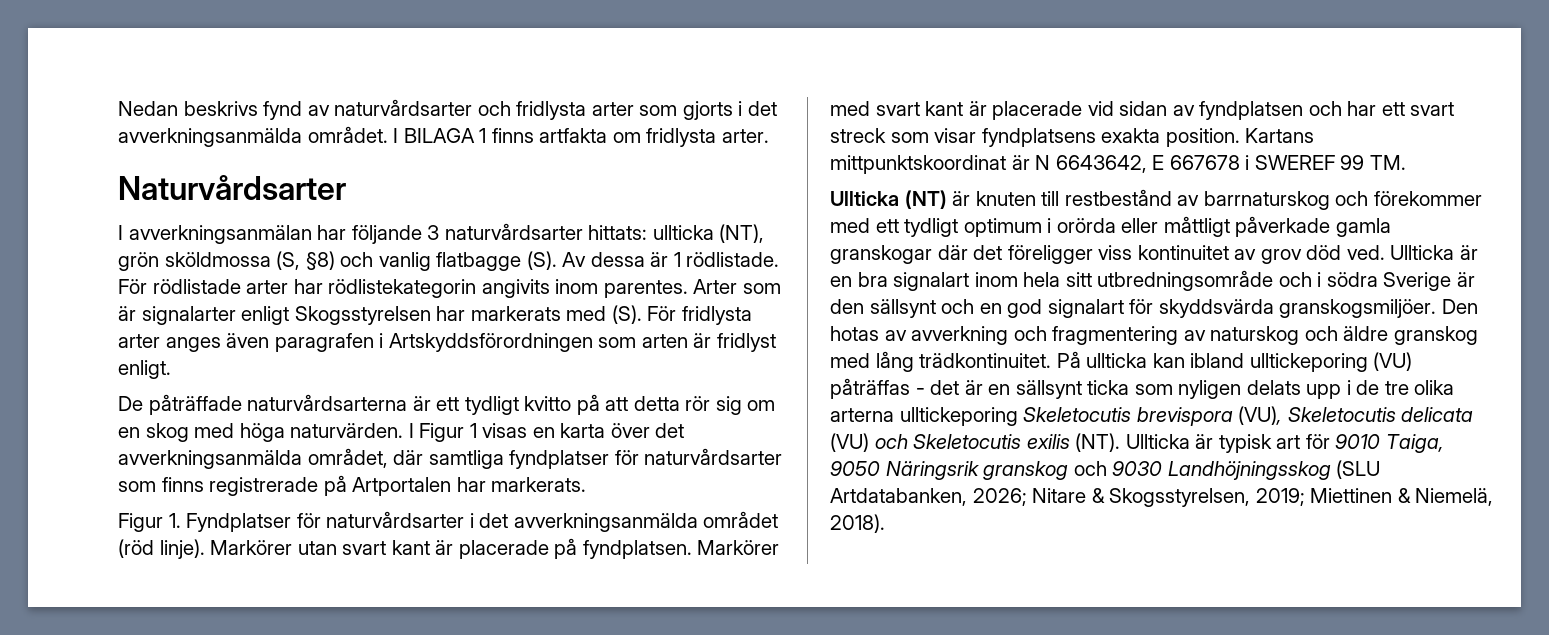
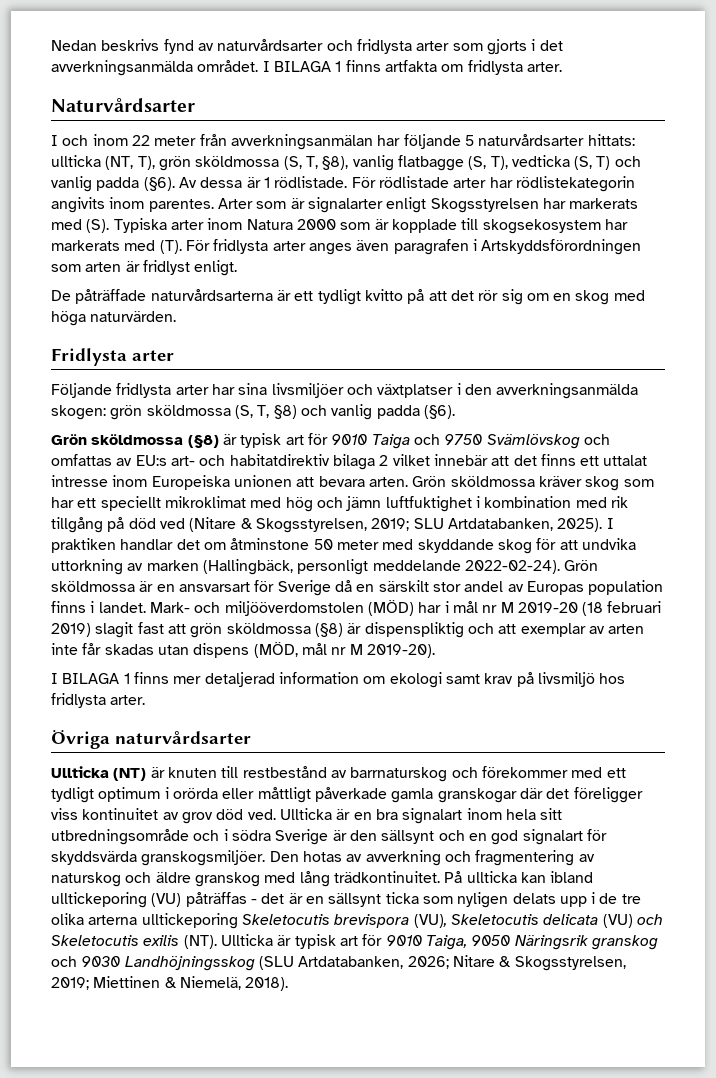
(123, 232) none -> [62,134,227,146] och inom 22 meter från
[427,225,440,240] 3 -> [464,135,474,146] 5
[719,224,765,243] [118,251,557,271] (NT), grön sköldmossa (S, §8) och vanlig flatbagge (S). -> [105,155,641,171] [51,176,175,192] (NT, T), grön sköldmossa (S, T, §8), vanlig flatbagge (S, T), vedticka (S, T) och vanlig padda (§6).
(642, 314) none -> [113,218,628,234] [51,240,182,254] Typiska arter inom Natura 2000 som är kopplade till skogsekosystem har markerats med (T).
[633,396,680,411] detta -> [450,290,474,301] det
[408,423,685,442] [118,448,783,469] [118,475,587,496] [118,511,779,532] [118,538,780,559] [830,101,1455,120] [830,128,1315,147] [830,155,1406,174] I Figur 1 visas en karta över det avverkningsanmälda området, där samtliga fyndplatser för naturvårdsarter som finns registrerade på Artportalen har markerats. // Figur 1. Fyndplatser för naturvårdsarter i det avverkningsanmälda området (röd linje). Markörer utan svart kant är placerade på fyndplatsen. Markörer med svart kant är placerade vid sidan av fyndplatsen och har ett svart streck som visar fyndplatsens exakta position. Kartans mittpunktskoordinat är N 6643642, E 667678 i SWEREF 99 TM. -> [51,348,174,366] [51,383,639,399] [51,404,455,420] [51,433,610,449] [51,454,648,470] [51,475,654,491] [51,496,628,512] [51,517,614,533] [51,538,636,554] [51,559,599,575] [51,580,664,596] [51,600,662,616] [51,622,645,638] [51,642,435,658] [51,672,626,688] [51,693,146,708] [51,730,251,749] // Fridlysta arter // Följande fridlysta arter har sina livsmiljöer och växtplatser i den avverkningsanmälda skogen: grön sköldmossa (S, T, §8) och vanlig padda (§6). // Grön sköldmossa (§8) är typisk art för 9010 Taiga och 9750 Svämlövskog och omfattas av EU:s art- och habitatdirektiv bilaga 2 vilket innebär att det finns ett uttalat intresse inom Europeiska unionen att bevara arten. Grön sköldmossa kräver skog som har ett speciellt mikroklimat med hög och jämn luftfuktighet i kombination med rik tillgång på död ved (Nitare & Skogsstyrelsen, 2019; SLU Artdatabanken, 2025). I praktiken handlar det om åtminstone 50 meter med skyddande skog för att undvika uttorkning av marken (Hallingbäck, personligt meddelande 2022-02-24). Grön sköldmossa är en ansvarsart för Sverige då en särskilt stor andel av Europas population finns i landet. Mark- och miljööverdomstolen (MÖD) har i mål nr M 2019-20 (18 februari 2019) slagit fast att grön sköldmossa (§8) är dispenspliktig och att exemplar av arten inte får skadas utan dispens (MÖD, mål nr M 2019-20). // I BILAGA 1 finns mer detaljerad information om ekologi samt krav på livsmiljö hos fridlysta arter. // Övriga naturvårdsarter

